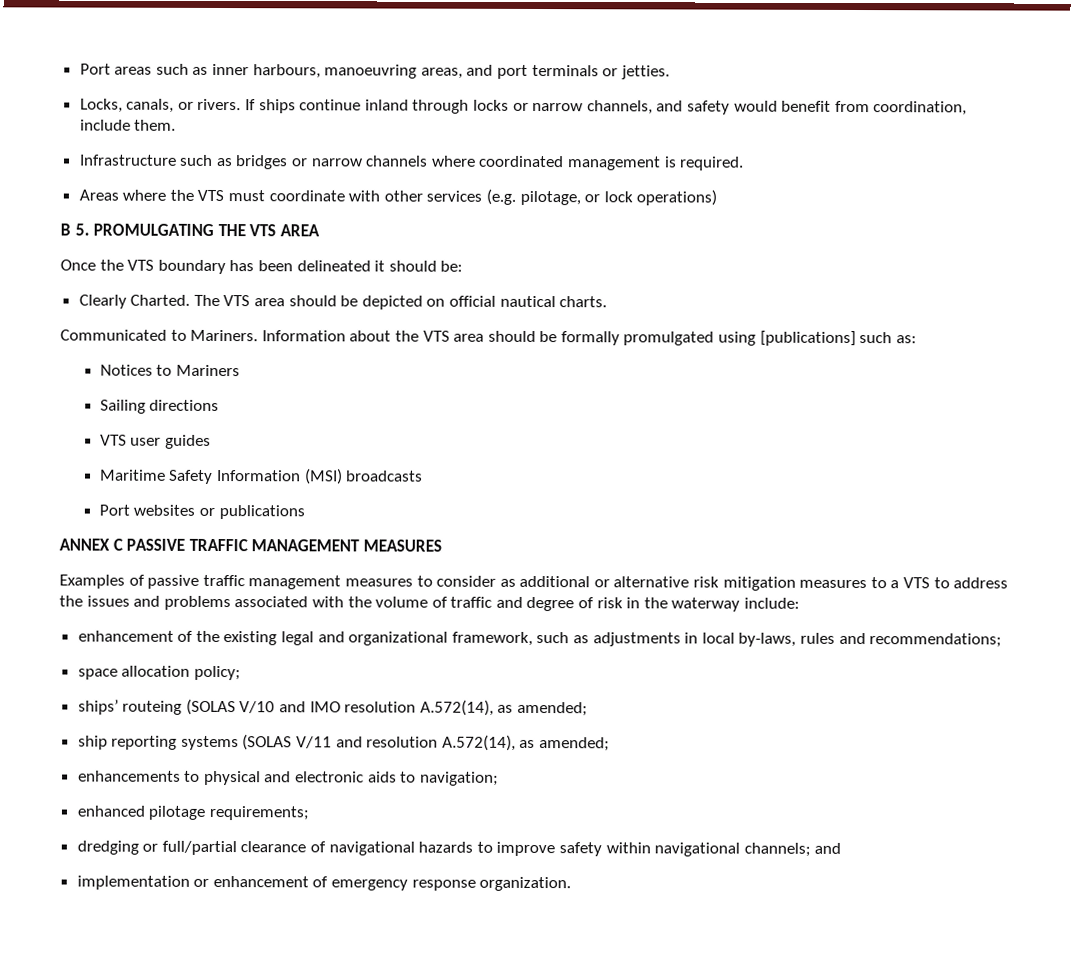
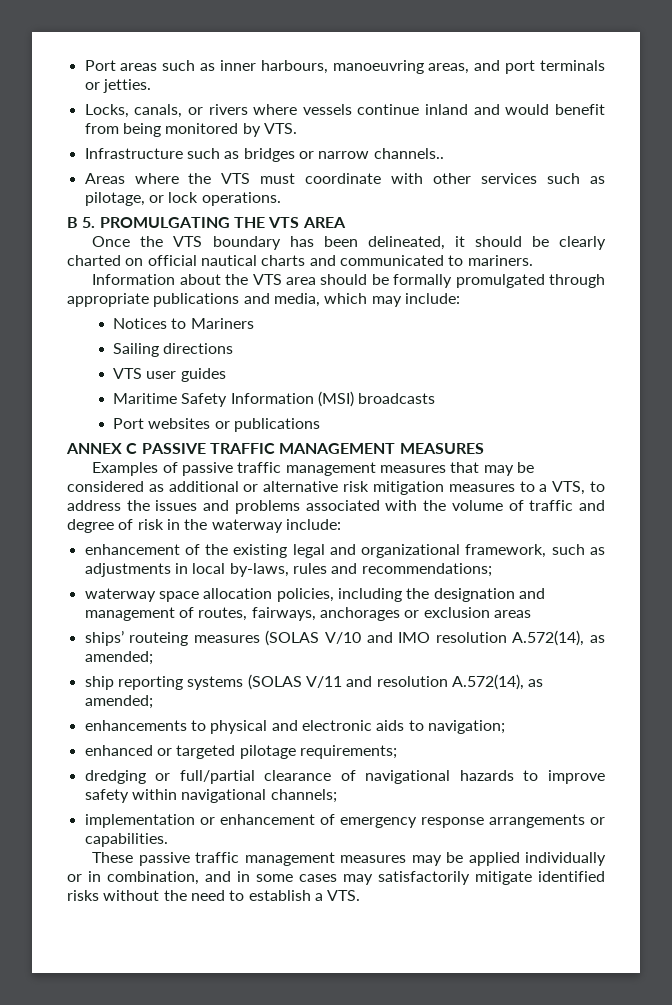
[197,98,968,116] [79,119,177,131] rivers. If ships continue inland through locks or narrow channels, and safety would benefit from coordination, include them. -> [208,104,605,115] [84,123,297,137] rivers where vessels continue inland and would benefit from being monitored by VTS.
[365,155,745,171] channels where coordinated management is required. -> [373,148,444,159] channels..
[486,188,517,205] (e.g. -> [547,173,605,184] such as
[636,189,718,206] operations) -> [201,192,281,206] operations.
[296,260,371,272] delineated -> [367,236,445,250] delineated,
[440,260,464,272] [78,294,608,310] [60,329,259,342] be: // Clearly Charted. The VTS area should be depicted on official nautical charts. // Communicated to Mariners. -> [531,236,606,250] [67,255,533,266] be clearly charted on official nautical charts and communicated to mariners. //
[718,330,917,347] using [publications] such as: -> [549,274,606,288] [67,293,460,307] through appropriate publications and media, which may include:
[416,575,497,587] to consider -> [450,462,534,476] [67,481,144,492] that may be considered
[903,577,931,589] VTS -> [552,481,586,495] VTS,
(1003, 640) none -> [84,588,156,602] waterway
[193,665,241,681] policy; -> [276,588,545,602] [84,607,531,621] policies, including the designation and management of routes, fairways, anchorages or exclusion areas
(183, 707) none -> [193,635,260,643] measures
(145, 811) none -> [156,745,236,759] or targeted
[814,842,842,854] and -> (337, 796) none
[479,876,572,892] organization. -> [488,814,605,828] [84,833,168,847] [92,852,606,866] [67,871,605,885] [67,890,361,901] arrangements or capabilities. // These passive traffic management measures may be applied individually or in combination, and in some cases may satisfactorily mitigate identified risks without the need to establish a VTS.

